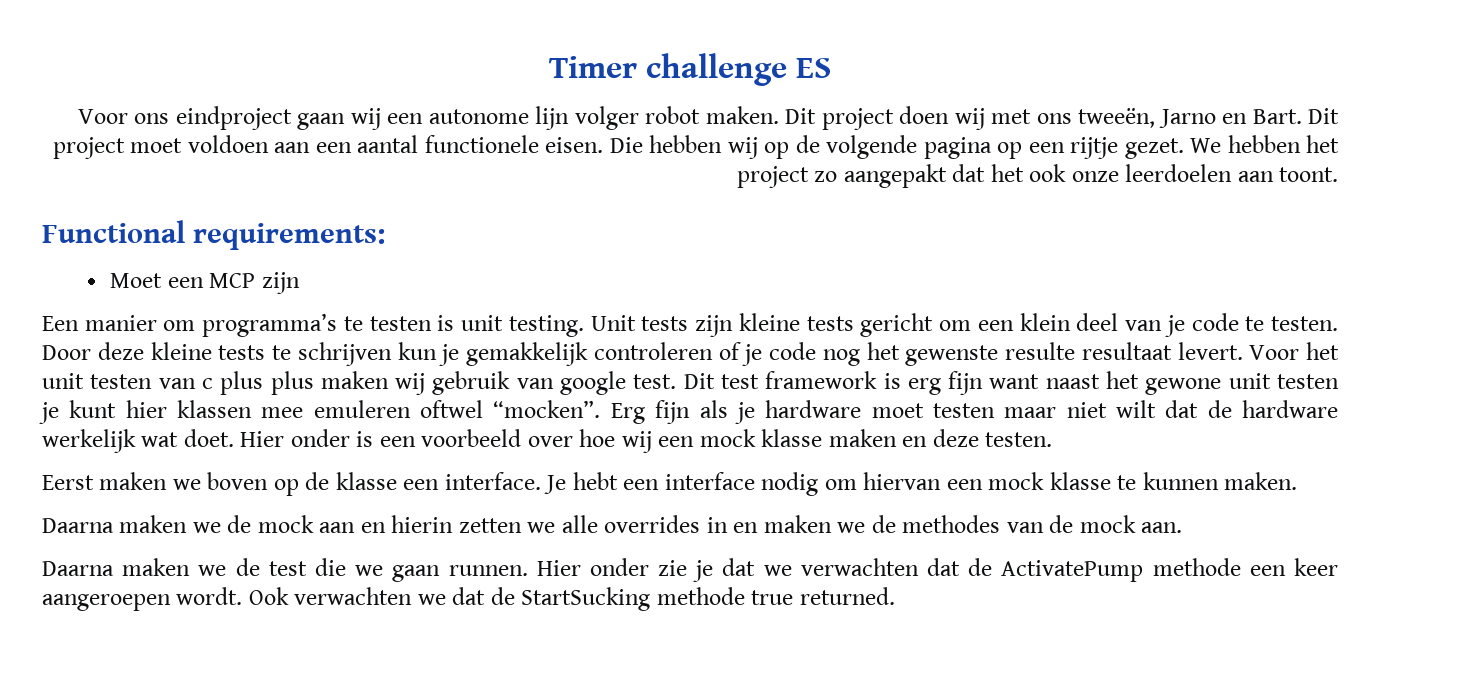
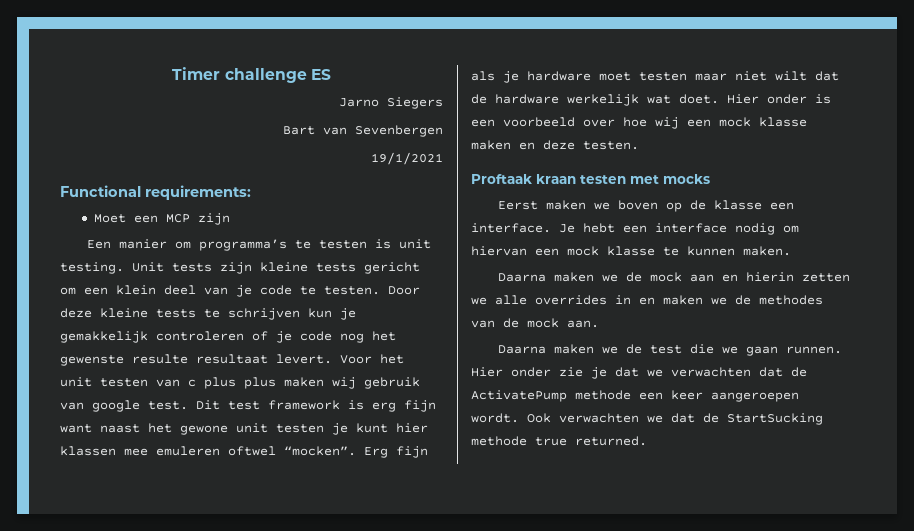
[77,106,1340,130] [52,135,1340,159] [736,164,1338,188] Voor ons eindproject gaan wij een autonome lijn volger robot maken. Dit project doen wij met ons tweeën, Jarno en Bart. Dit project moet voldoen aan een aantal functionele eisen. Die hebben wij op de volgende pagina op een rijtje gezet. We hebben het project zo aangepakt dat het ook onze leerdoelen aan toont. -> [339,97,443,109] [283,125,443,137] [371,152,443,165] Jarno Siegers // Bart van Sevenbergen // 19/1/2021
(1053, 439) none -> [471,174,710,184] // Proftaak kraan testen met mocks

